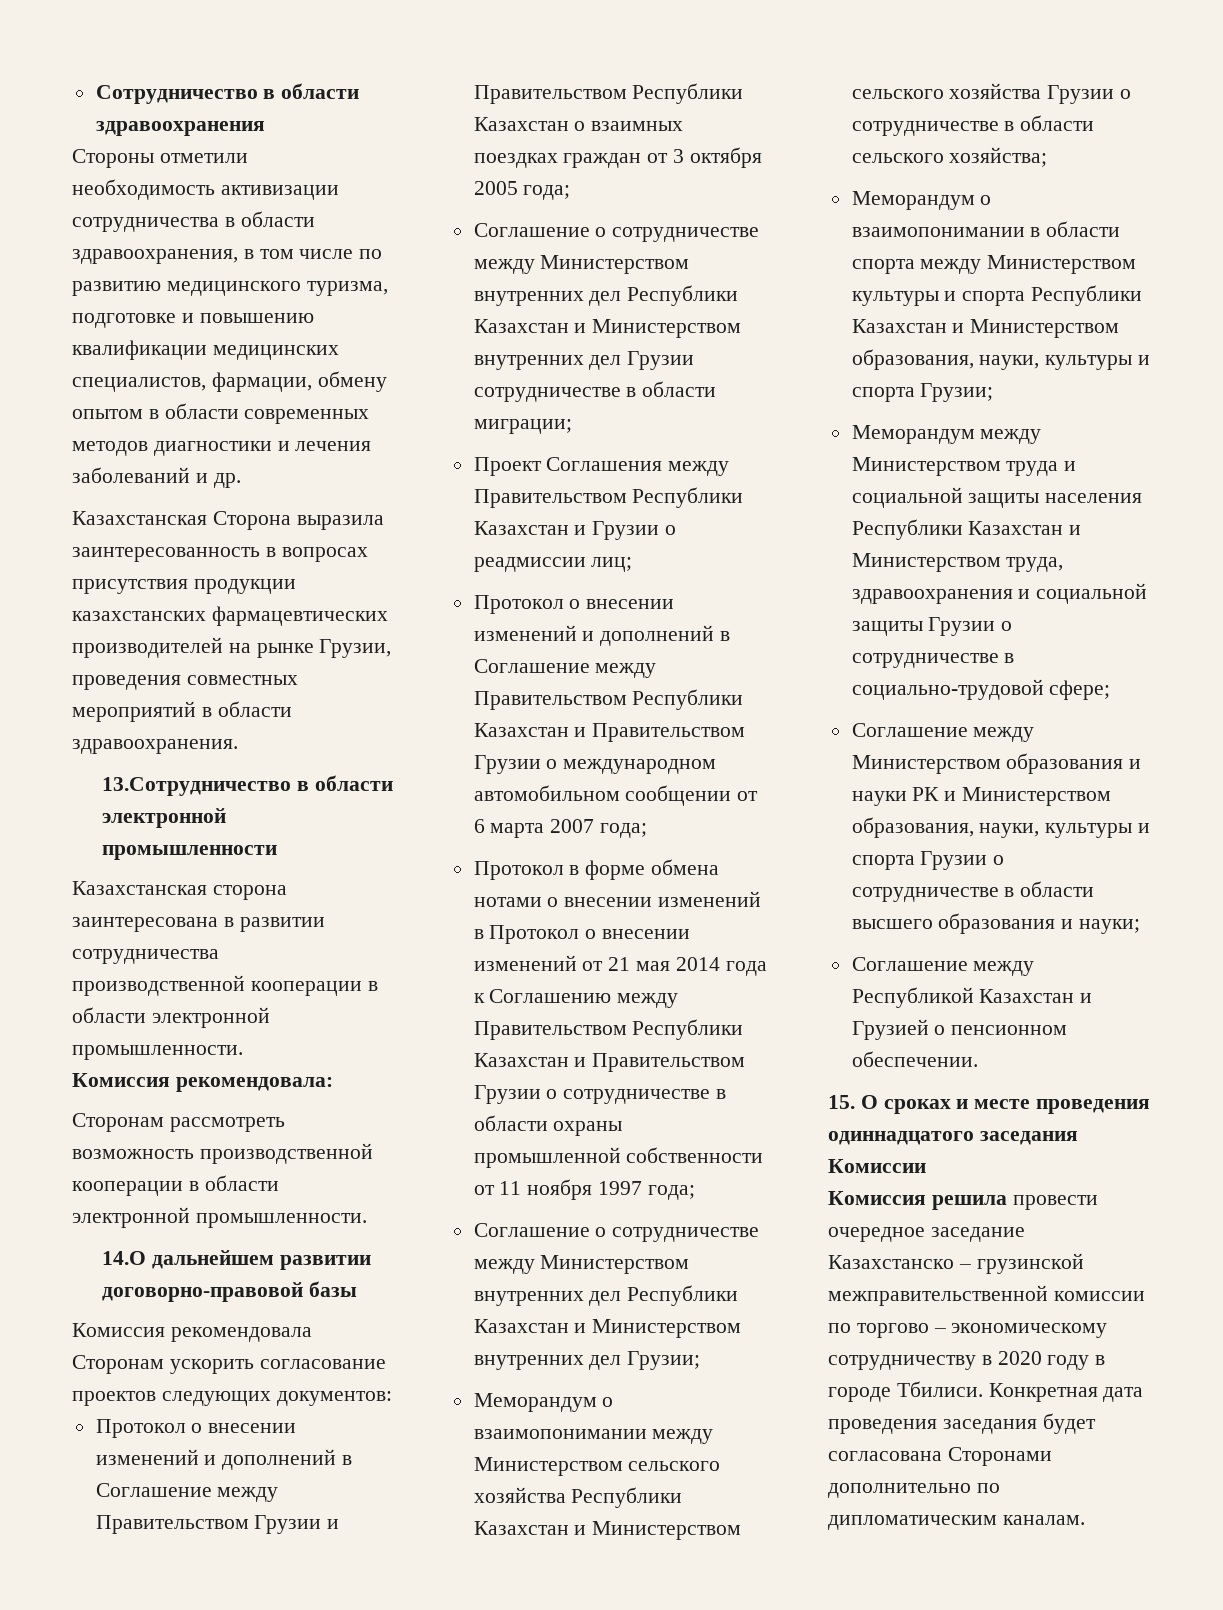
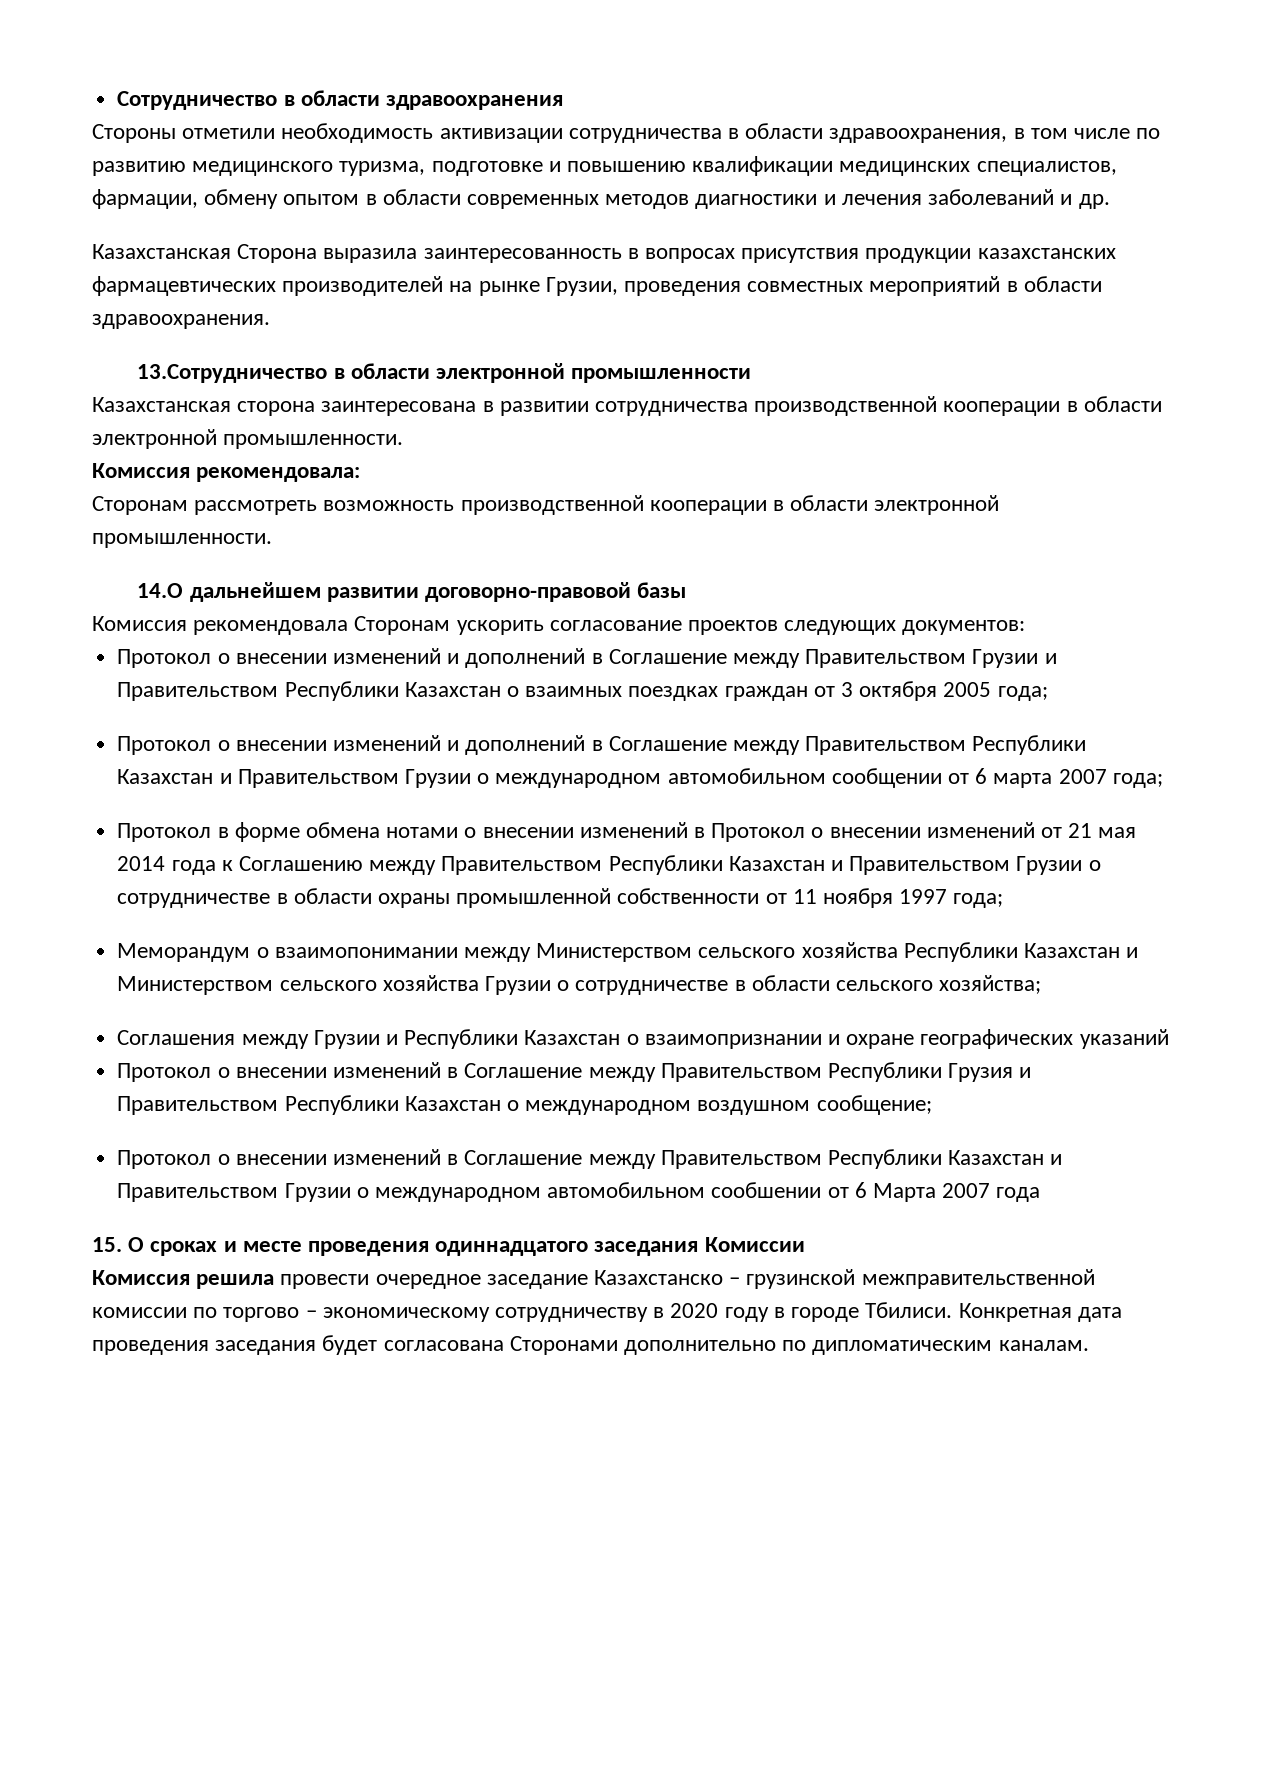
[473,223,760,242] [473,255,690,274] [473,285,739,306] [473,319,742,338] [473,351,695,370] [473,381,717,402] [473,419,572,434] [473,457,730,476] [473,487,744,508] [473,521,677,540] [473,557,633,572] // Соглашение о сотрудничестве между Министерством внутренних дел Республики Казахстан и Министерством внутренних дел Грузии сотрудничестве в области миграции; // Проект Соглашения между Правительством Республики Казахстан и Грузии о реадмиссии лиц; -> (1048, 693) none
[473,1223,760,1242] [473,1255,690,1274] [473,1285,739,1306] [473,1319,742,1338] [473,1351,701,1370] // Соглашение о сотрудничестве между Министерством внутренних дел Республики Казахстан и Министерством внутренних дел Грузии; -> (1004, 900) none
[851,191,992,210] [851,221,1121,237] [851,255,1137,274] [851,285,1143,306] [851,319,1120,338] [851,349,1151,370] [851,383,994,402] [851,425,1042,444] [851,457,1077,476] [851,487,1143,508] [851,519,1082,540] [851,553,1064,572] [851,583,1148,604] [851,617,1013,636] [851,653,1015,668] [851,679,1111,700] [851,723,1035,742] [851,753,1142,774] [851,787,1112,806] [851,817,1151,838] [851,851,1005,870] [851,881,1095,902] [851,913,1141,934] [851,957,1035,976] [851,987,1093,1008] [851,1019,1068,1040] [851,1051,978,1067] Меморандум о взаимопонимании в области спорта между Министерством культуры и спорта Республики Казахстан и Министерством образования, науки, культуры и спорта Грузии; // Меморандум между Министерством труда и социальной защиты населения Республики Казахстан и Министерством труда, здравоохранения и социальной защиты Грузии о сотрудничестве в социально-трудовой сфере; // Соглашение между Министерством образования и науки РК и Министерством образования, науки, культуры и спорта Грузии о сотрудничестве в области высшего образования и науки; // Соглашение между Республикой Казахстан и Грузией о пенсионном обеспечении. -> [117,1029,1169,1049] [117,1062,1032,1082] [117,1095,932,1115] [117,1149,1063,1169] [117,1182,1041,1202] Соглашения между Грузии и Республики Казахстан о взаимопризнании и охране географических указаний // Протокол о внесении изменений в Соглашение между Правительством Республики Грузия и Правительством Республики Казахстан о международном воздушном сообщение; // Протокол о внесении изменений в Соглашение между Правительством Республики Казахстан и Правительством Грузии о международном автомобильном сообшении от 6 Марта 2007 года

